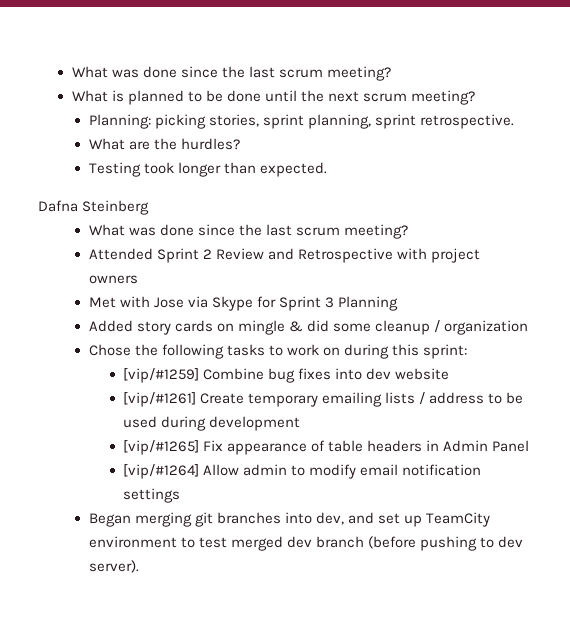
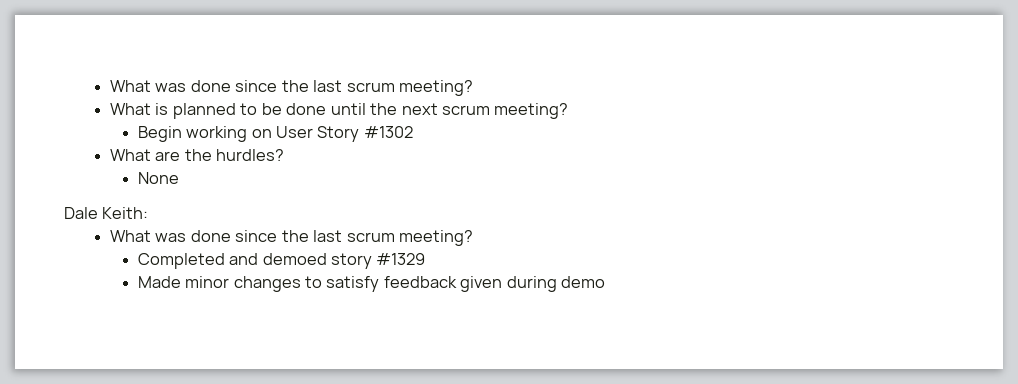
[88,114,515,129] [88,138,240,150] [88,162,327,177] [38,200,150,215] [88,224,409,239] [88,248,481,263] [88,275,138,284] [88,296,399,311] [88,320,529,335] [88,344,468,359] [123,368,450,383] [123,392,524,407] [123,416,301,431] [123,440,530,455] [123,464,482,479] [123,488,181,503] [88,512,491,527] [88,536,524,551] [88,560,139,573] Planning: picking stories, sprint planning, sprint retrospective. // What are the hurdles? // Testing took longer than expected. // Dafna Steinberg // What was done since the last scrum meeting? // Attended Sprint 2 Review and Retrospective with project owners // Met with Jose via Skype for Sprint 3 Planning // Added story cards on mingle & did some cleanup / organization // Chose the following tasks to work on during this sprint: // [vip/#1259] Combine bug fixes into dev website // [vip/#1261] Create temporary emailing lists / address to be used during development // [vip/#1265] Fix appearance of table headers in Admin Panel // [vip/#1264] Allow admin to modify email notification settings // Began merging git branches into dev, and set up TeamCity environment to test merged dev branch (before pushing to dev server). -> [137,126,413,142] [109,149,285,161] [137,172,179,184] [64,207,149,219] [109,230,474,246] [137,253,426,269] [137,276,606,292] Begin working on User Story #1302 // What are the hurdles? // None // Dale Keith: // What was done since the last scrum meeting? // Completed and demoed story #1329 // Made minor changes to satisfy feedback given during demo

